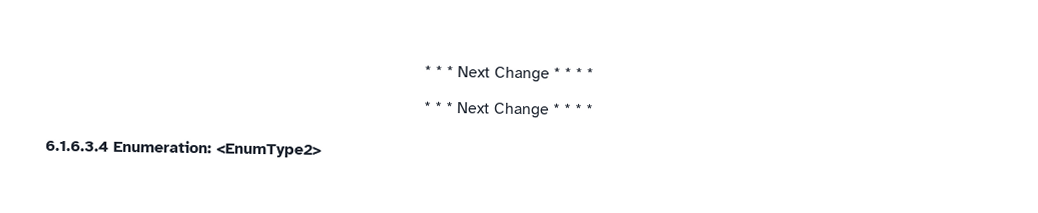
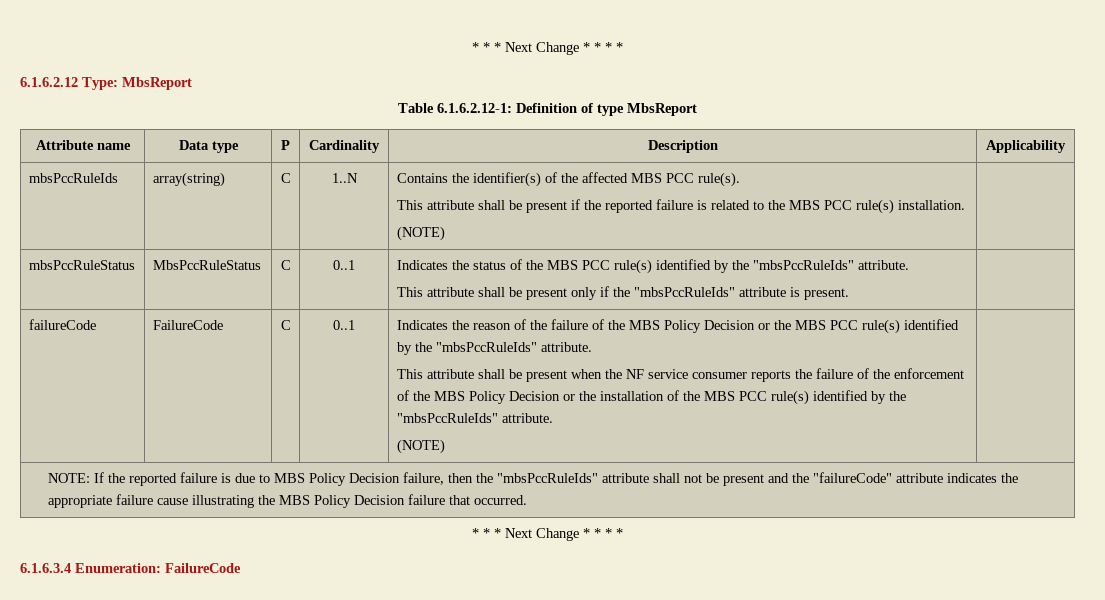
[423,65,595,83] * * * Next Change * * * * -> [472,42,623,55] [20,77,192,90] [398,103,697,116] [35,140,131,150] [178,140,239,153] [281,140,290,150] [309,140,380,153] [647,140,718,153] [986,140,1066,153] [28,173,118,183] [152,172,225,187] [280,173,291,183] [331,173,358,183] [396,172,740,187] [396,199,965,214] [396,226,445,241] [28,260,135,270] [152,260,261,270] [280,260,291,270] [333,260,355,270] [396,259,909,274] [396,286,849,300] [28,319,96,330] [152,320,223,330] [280,320,291,330] [333,320,355,330] [396,319,959,334] [396,342,592,355] [396,368,964,382] [396,390,906,405] [396,413,553,423] [396,439,445,454] [48,472,1019,486] [48,494,528,508] * * * Next Change * * * * // 6.1.6.2.12 Type: MbsReport // Table 6.1.6.2.12-1: Definition of type MbsReport // Attribute name | Data type | P | Cardinality | Description | Applicability // mbsPccRuleIds | array(string) | C | 1..N | Contains the identifier(s) of the affected MBS PCC rule(s). // This attribute shall be present if the reported failure is related to the MBS PCC rule(s) installation. // (NOTE) | // mbsPccRuleStatus | MbsPccRuleStatus | C | 0..1 | Indicates the status of the MBS PCC rule(s) identified by the "mbsPccRuleIds" attribute. // This attribute shall be present only if the "mbsPccRuleIds" attribute is present. | // failureCode | FailureCode | C | 0..1 | Indicates the reason of the failure of the MBS Policy Decision or the MBS PCC rule(s) identified by the "mbsPccRuleIds" attribute. // This attribute shall be present when the NF service consumer reports the failure of the enforcement of the MBS Policy Decision or the installation of the MBS PCC rule(s) identified by the "mbsPccRuleIds" attribute. // (NOTE) | // NOTE: If the reported failure is due to MBS Policy Decision failure, then the "mbsPccRuleIds" attribute shall not be present and the "failureCode" attribute indicates the appropriate failure cause illustrating the MBS Policy Decision failure that occurred.
[216,143,322,158] <EnumType2> -> [165,563,241,573] FailureCode

